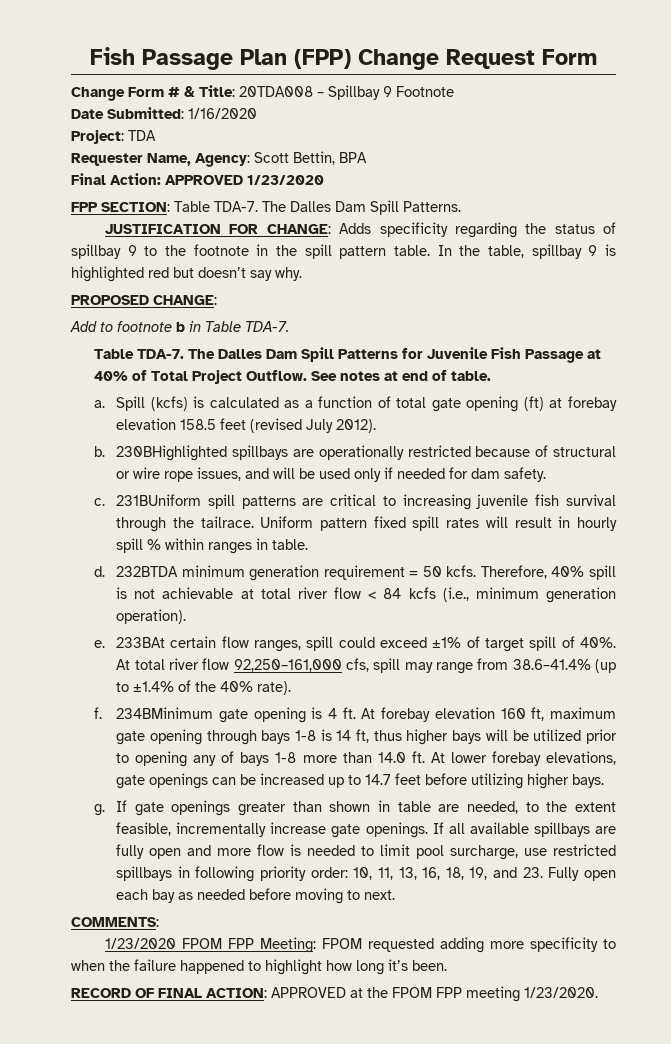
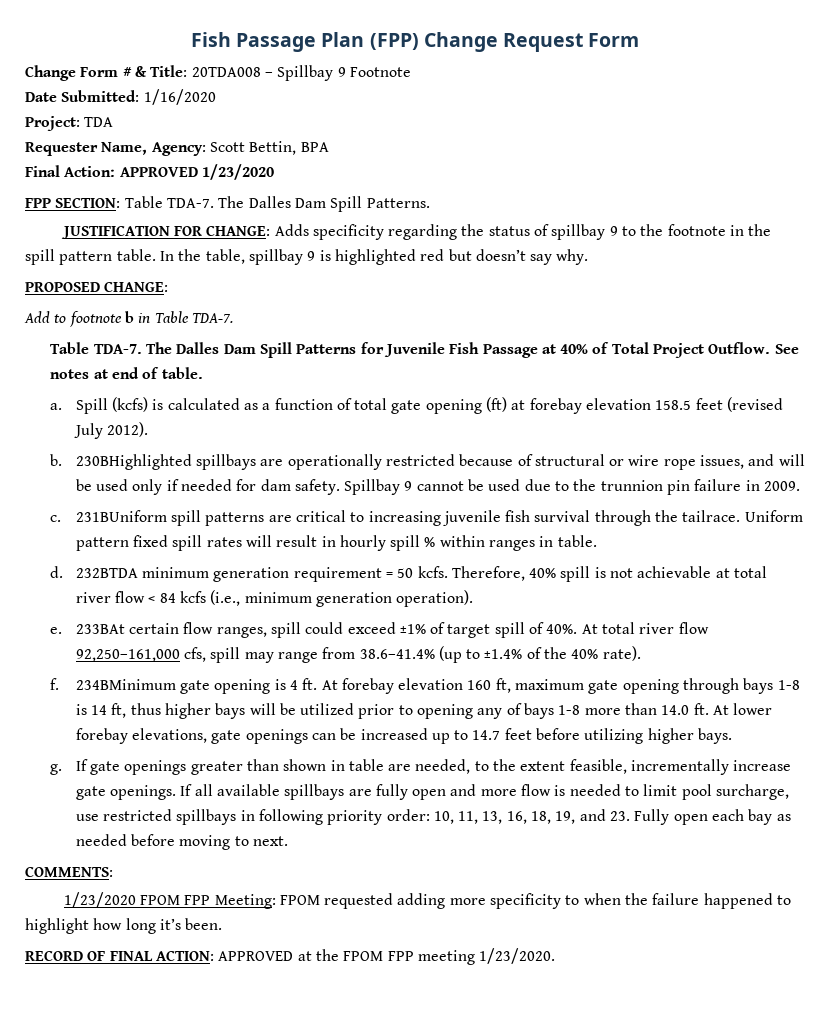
(547, 474) none -> [344,479,801,495] Spillbay 9 cannot be used due to the trunnion pin failure in 2009.

